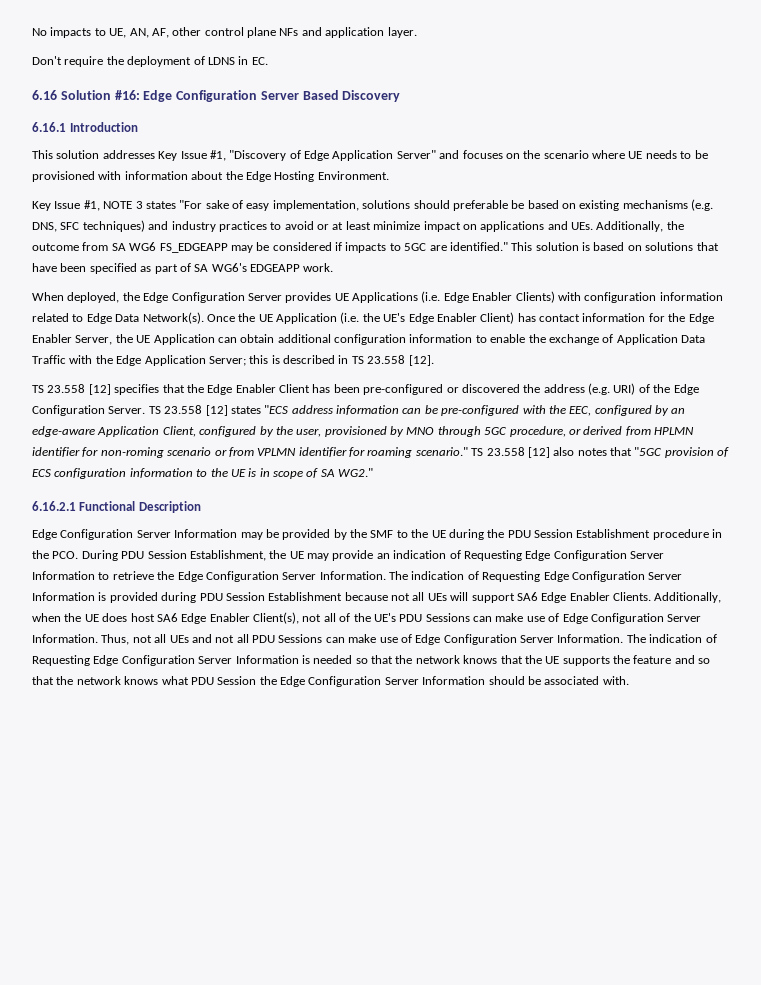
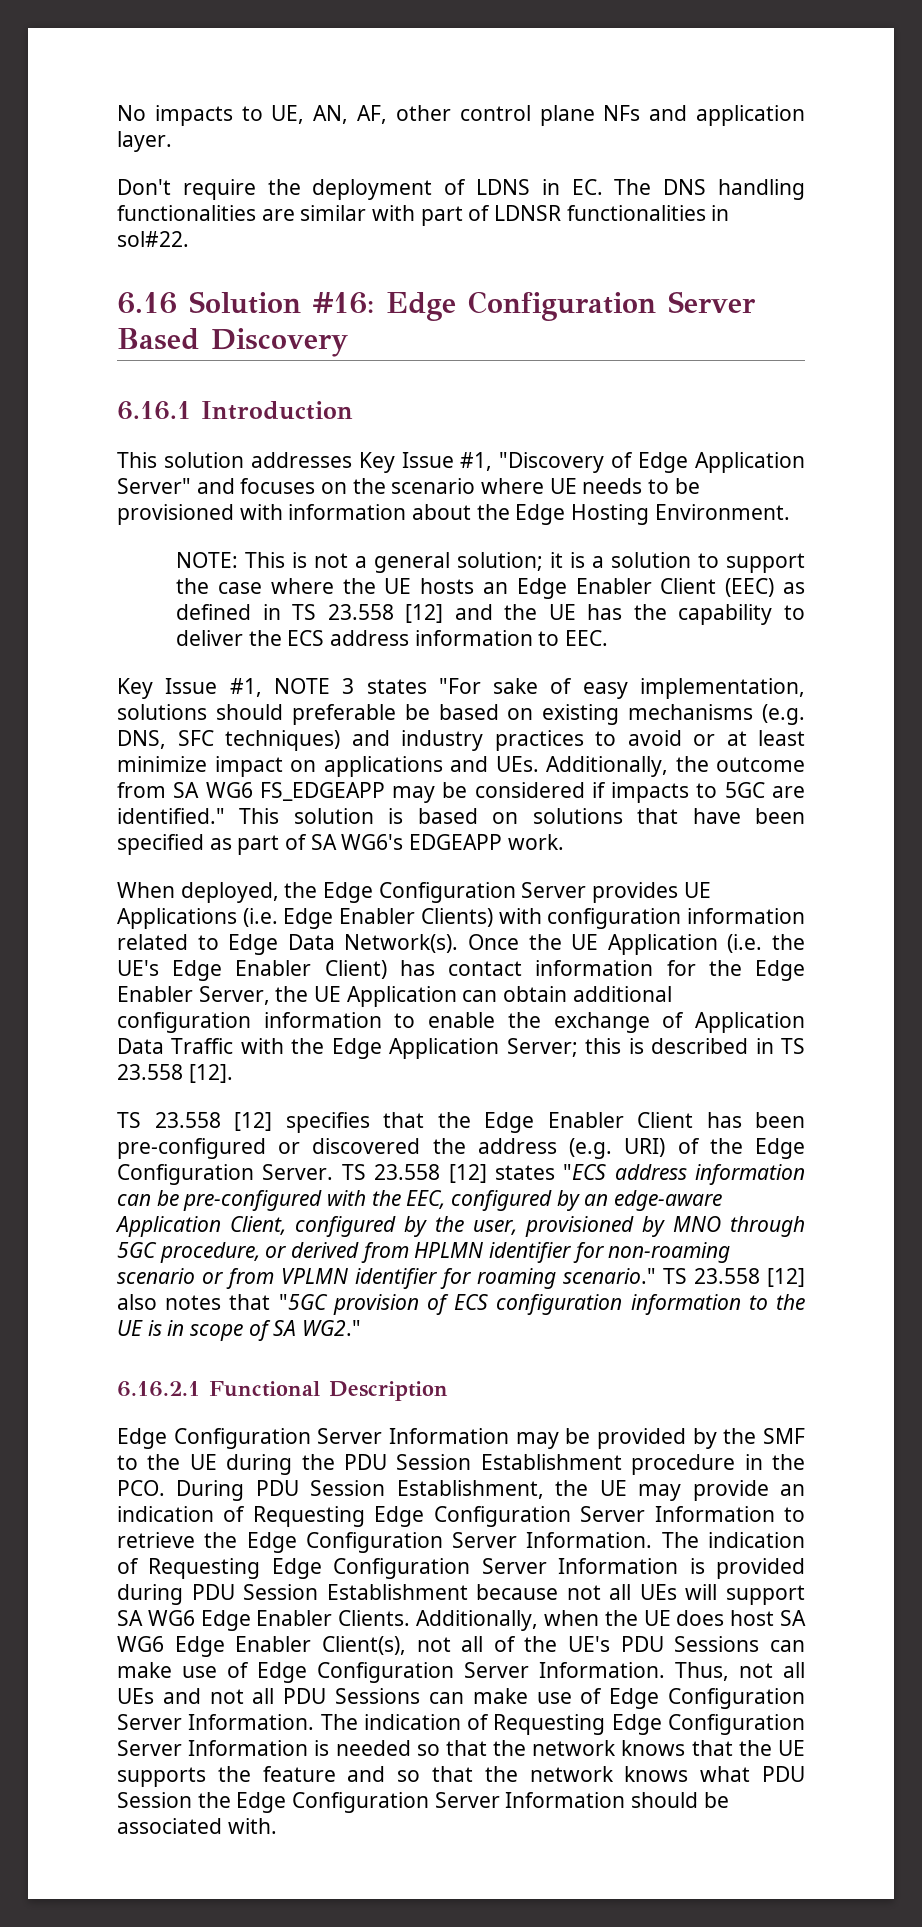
(268, 61) none -> [614,179,805,200] [117,205,730,226] [117,231,189,247] The DNS handling functionalities are similar with part of LDNSR functionalities in sol#22.
(389, 175) none -> [176,552,806,573] [176,578,806,599] [176,604,805,625] [176,630,609,646] // NOTE: This is not a general solution; it is a solution to support the case where the UE hosts an Edge Enabler Client (EEC) as defined in TS 23.558 [12] and the UE has the capability to deliver the ECS address information to EEC.
[100,447,164,458] non-roming -> [608,1242,731,1263] non-roaming
[516,592,538,601] SA6 -> [117,1610,195,1626] SA WG6
[156,613,178,622] SA6 -> [780,1610,807,1626] [117,1636,164,1652] SA WG6

